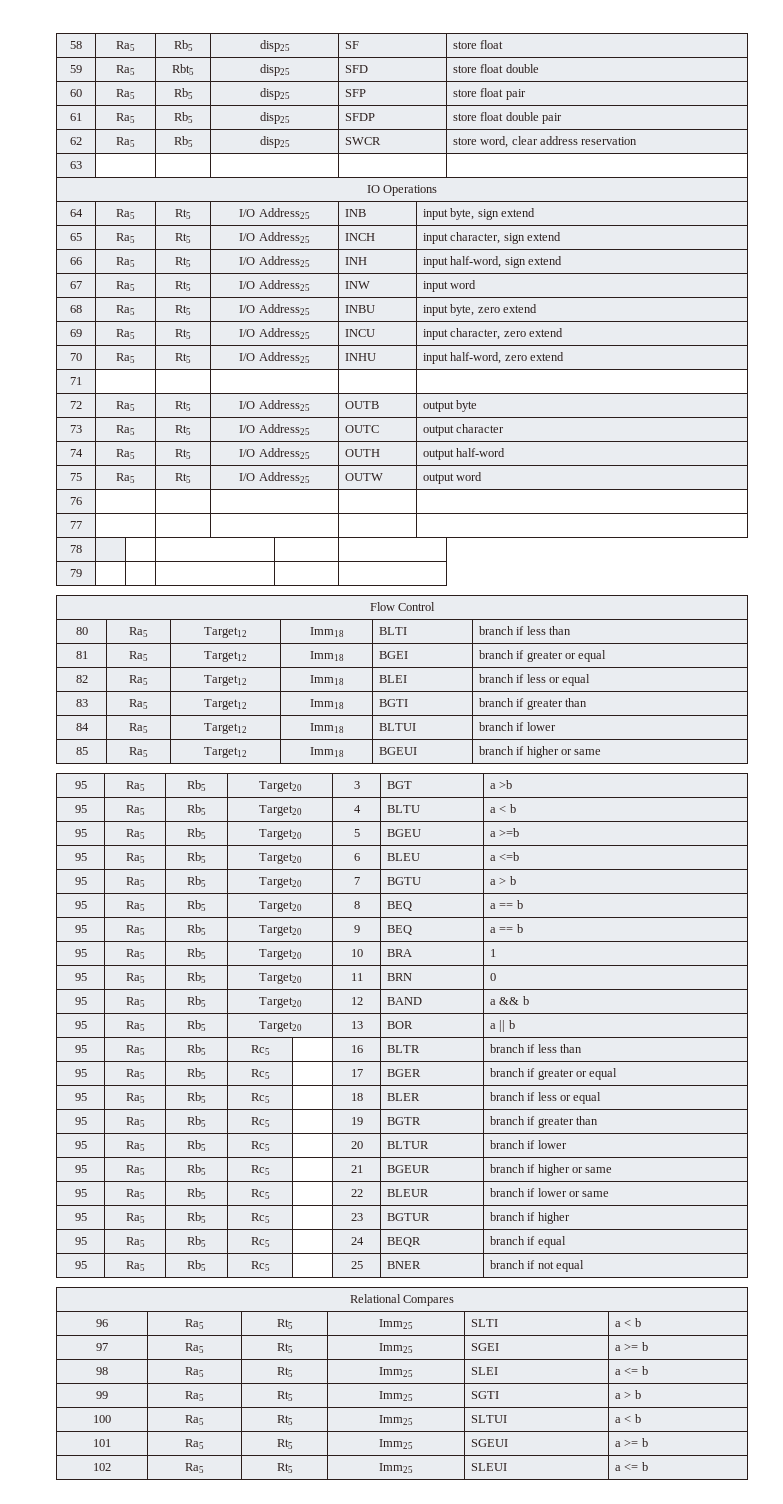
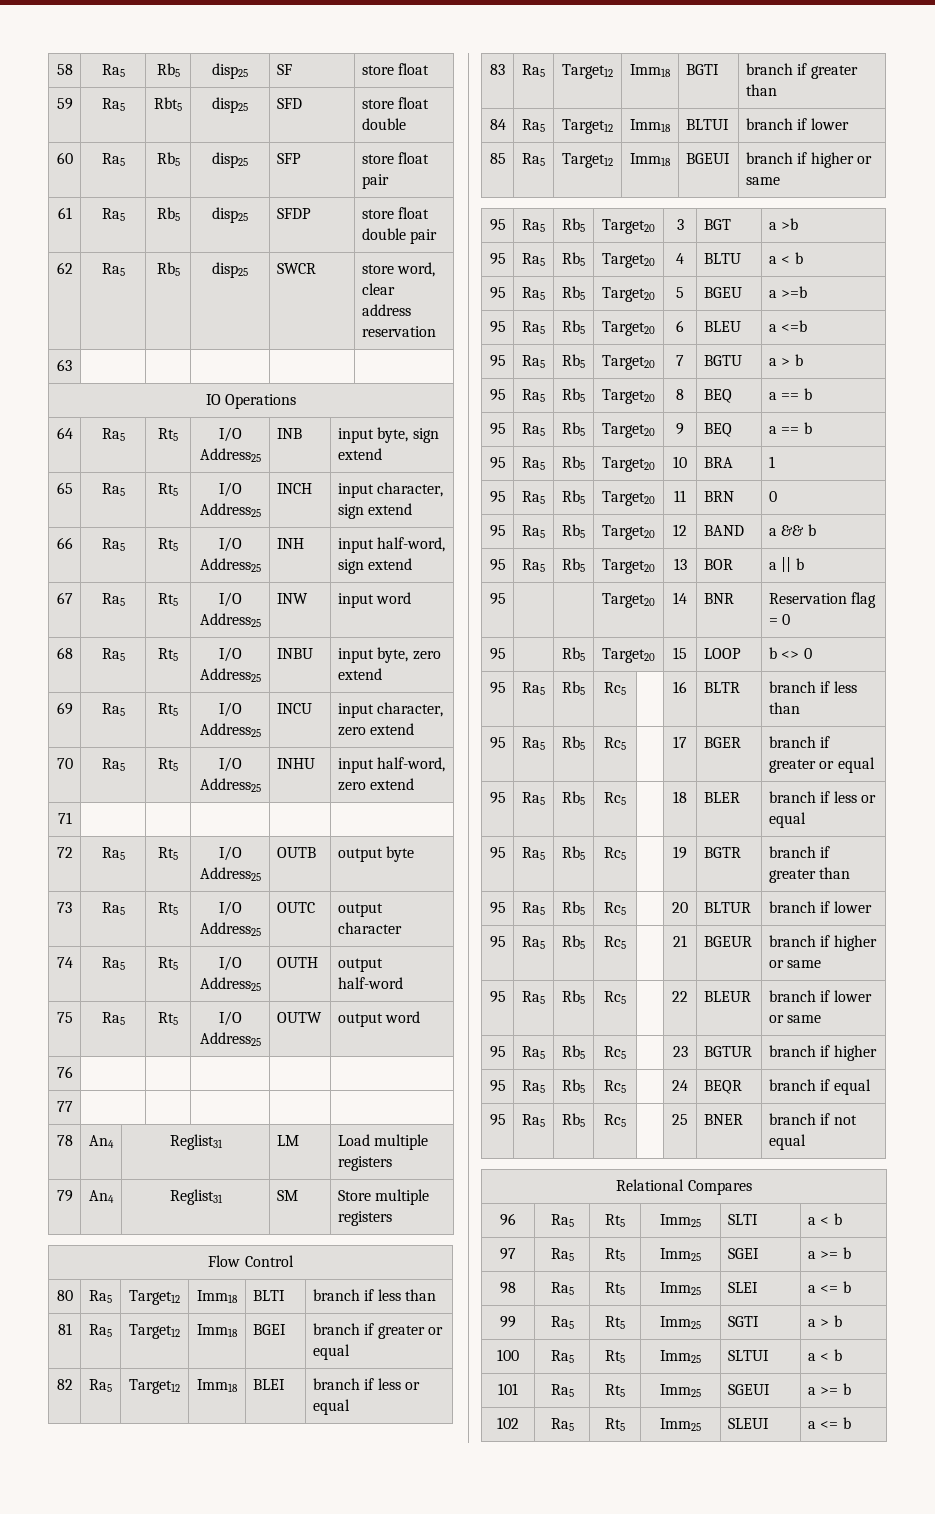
[70,569,82,577] | | | | // 79 | | | | | -> [89,1135,114,1148] [169,1134,223,1150] [276,1135,299,1146] [337,1134,429,1150] [337,1156,392,1171] [56,1190,73,1202] [89,1190,114,1203] [169,1189,223,1205] [276,1190,298,1201] [337,1189,430,1205] [337,1211,392,1226] An4 | Reglist31 | LM | Load multiple registers // 79 | An4 | Reglist31 | SM | Store multiple registers
(515, 1024) none -> [489,593,506,605] [602,593,655,608] [673,592,687,604] [703,593,734,604] [768,592,877,608] [768,614,791,625] [489,648,506,660] [562,647,585,661] [602,648,655,663] [673,647,687,659] [703,648,741,659] [768,647,812,659] // 95 | | | Target20 | 14 | BNR | Reservation flag = 0 // 95 | | Rb5 | Target20 | 15 | LOOP | b <> 0

